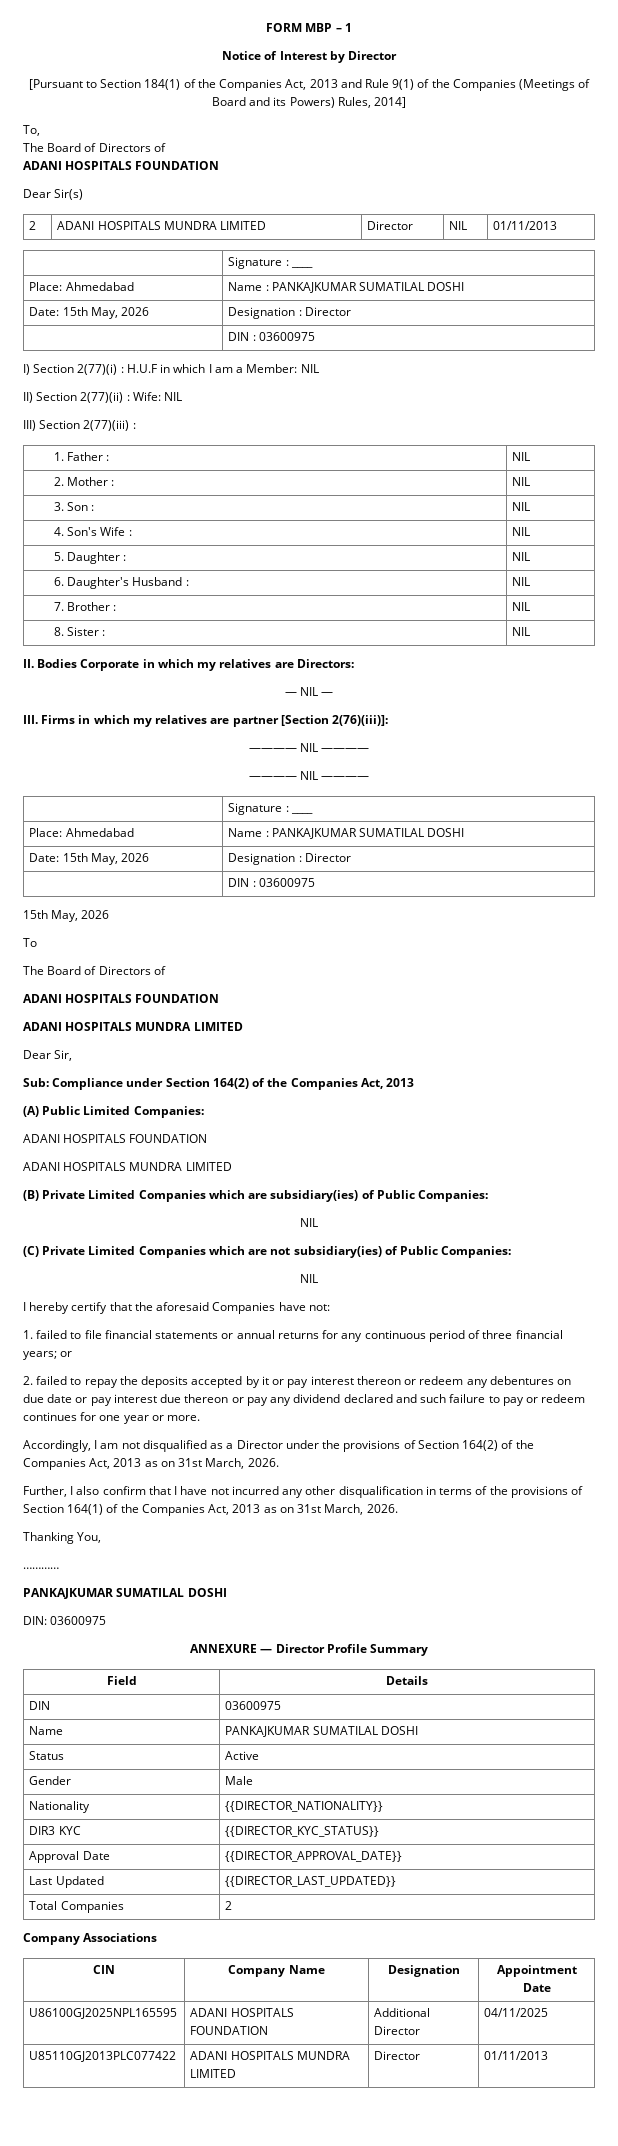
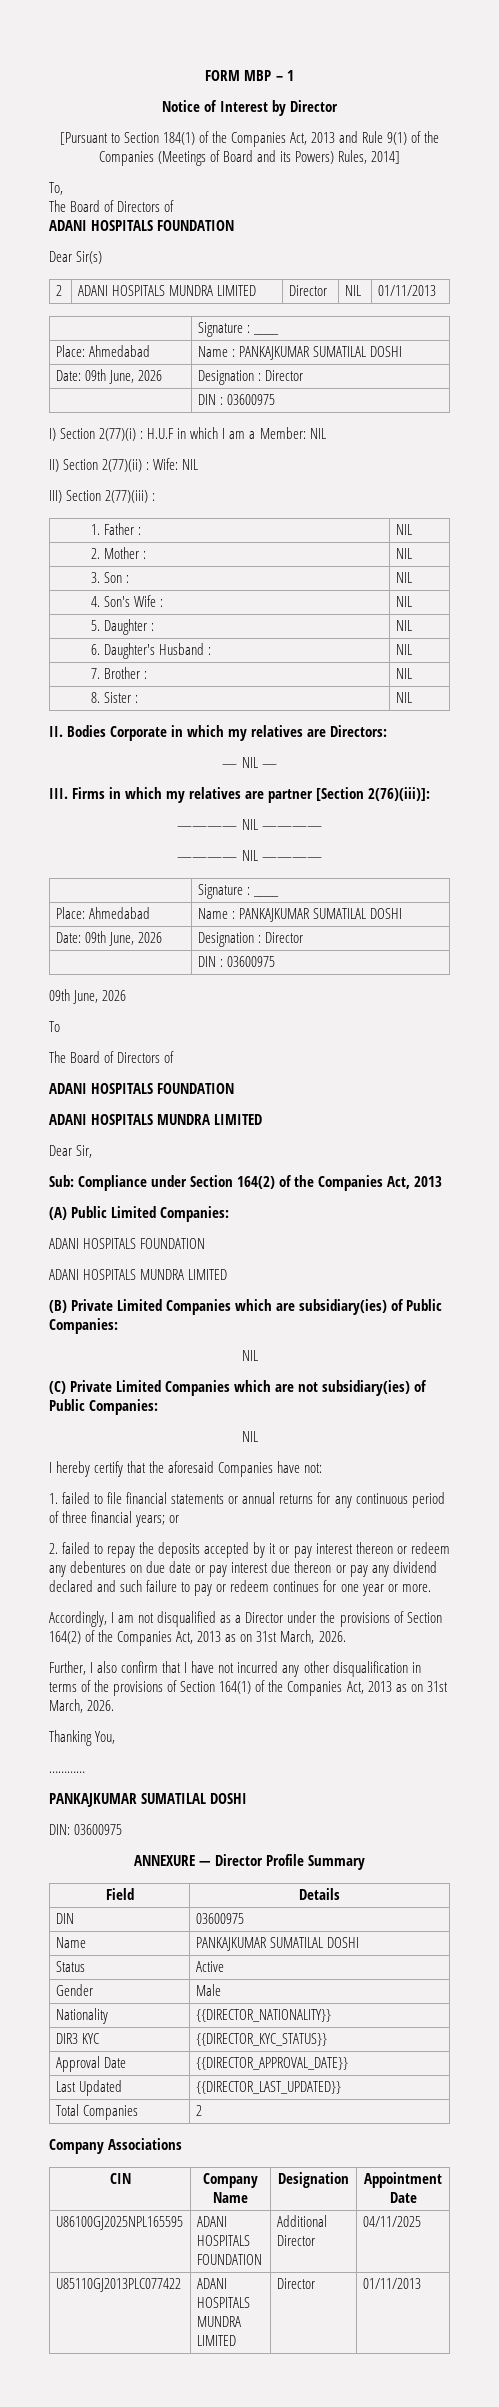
[62,307,118,319] 15th May, -> [84,369,134,384] 09th June,
[62,853,150,865] [228,853,351,865] [228,878,315,887] [23,910,79,922] 15th May, 2026 | Designation : Director // | DIN : 03600975 // 15th May, -> [84,931,162,946] [197,932,303,947] [197,956,275,967] [49,989,99,1004] 09th June, 2026 | Designation : Director // | DIN : 03600975 // 09th June,

